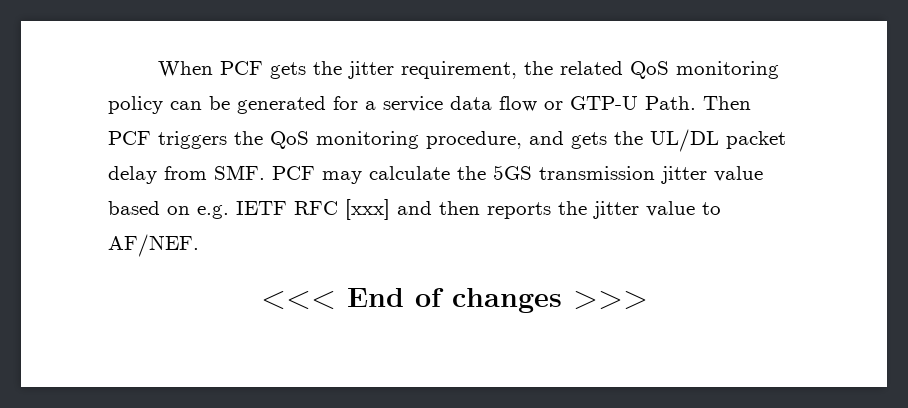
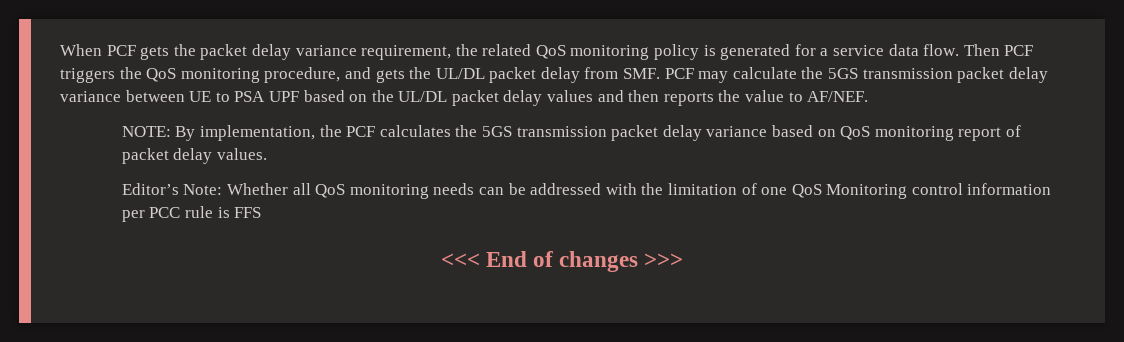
[348,61,395,79] jitter -> [200,44,357,60] packet delay variance
[170,96,230,110] can be -> [703,45,716,56] is
[499,96,696,112] flow or GTP-U Path. -> [923,44,960,56] flow.
[661,166,763,184] [108,199,390,220] jitter value based on e.g. IETF RFC [xxx] -> [957,67,1048,83] [60,90,594,106] packet delay variance between UE to PSA UPF based on the UL/DL packet delay values
[593,201,639,219] jitter -> (741, 96) none
(199, 245) none -> [121,125,1021,141] [121,148,268,164] [121,183,1052,199] [121,206,262,222] // NOTE: By implementation, the PCF calculates the 5GS transmission packet delay variance based on QoS monitoring report of packet delay values. // Editor’s Note: Whether all QoS monitoring needs can be addressed with the limitation of one QoS Monitoring control information per PCC rule is FFS

